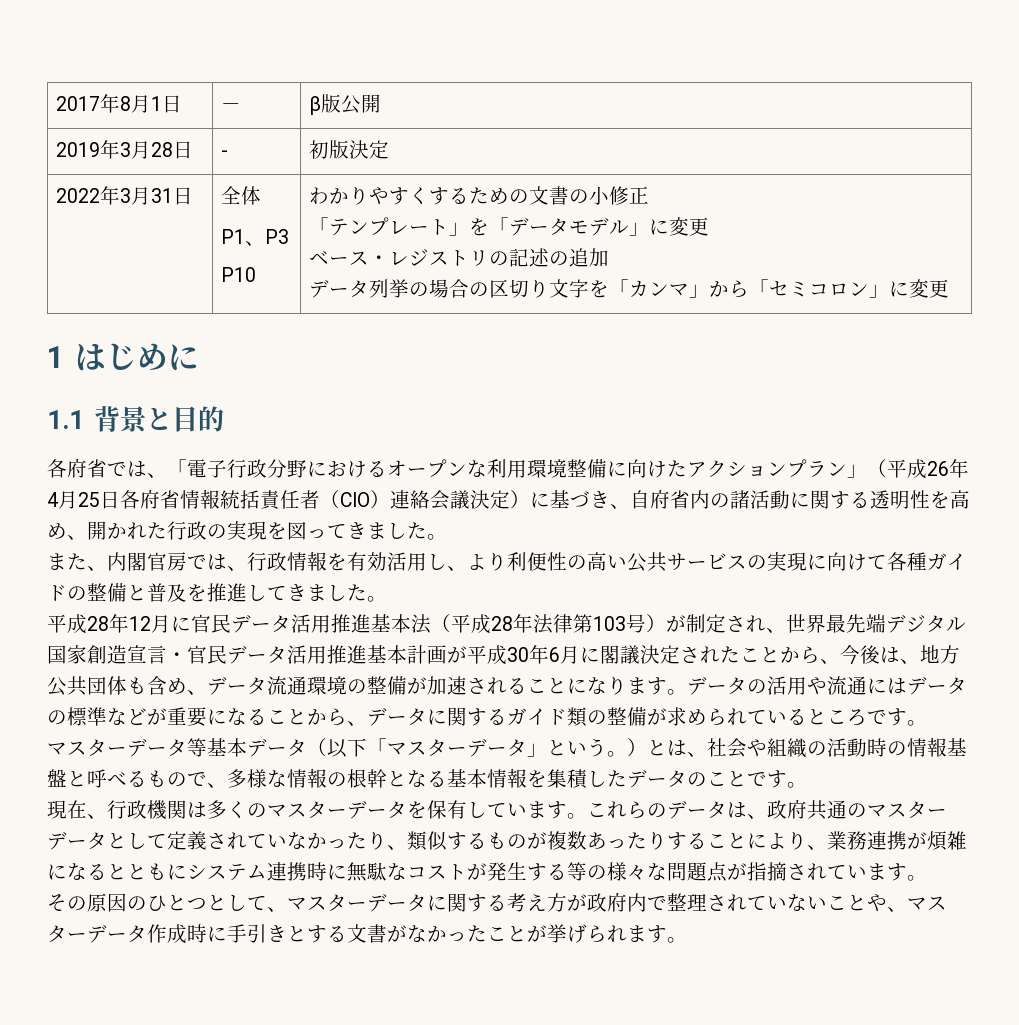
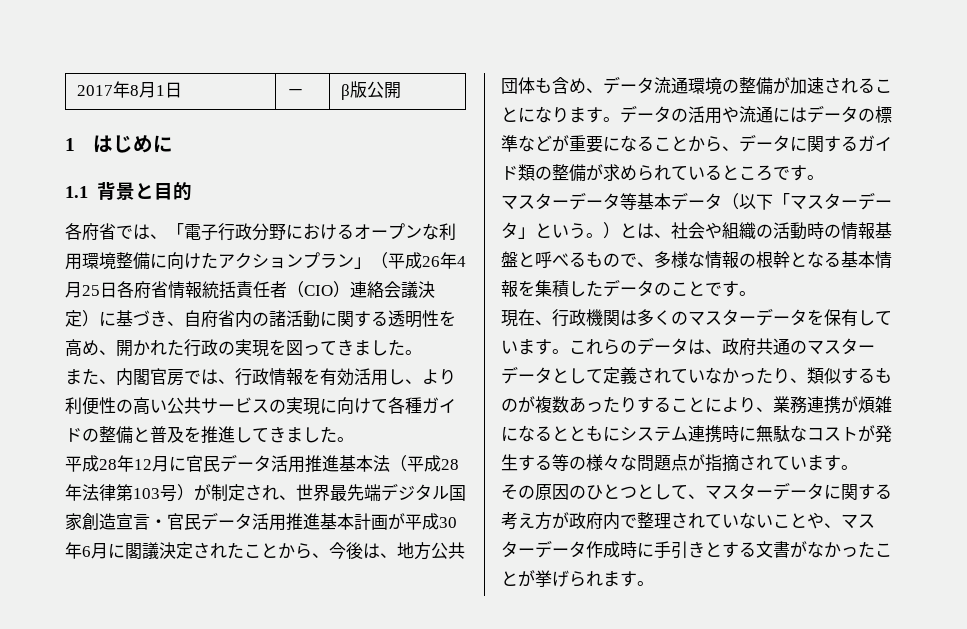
[56,140,194,159] [221,150,229,157] [309,140,390,159] [56,186,194,205] [221,186,262,205] [221,229,290,246] [221,267,257,282] [309,186,650,205] [309,217,710,236] [309,248,610,267] [309,279,950,298] // 2019年3月28日 | - | 初版決定 // 2022年3月31日 | 全体 // P1、P3 // P10 | わかりやすくするための文書の小修正 // 「テンプレート」を「データモデル」に変更 // ベース・レジストリの記述の追加 // データ列挙の場合の区切り文字を「カンマ」から「セミコロン」に変更 -> (401, 90) none

